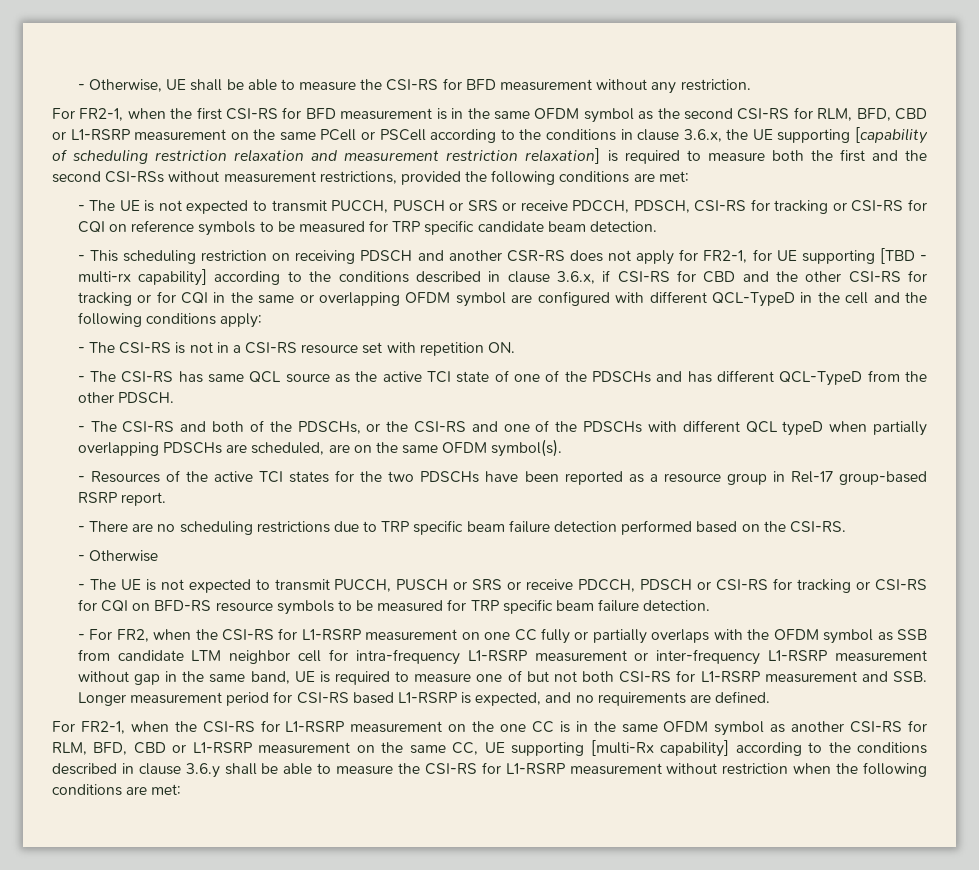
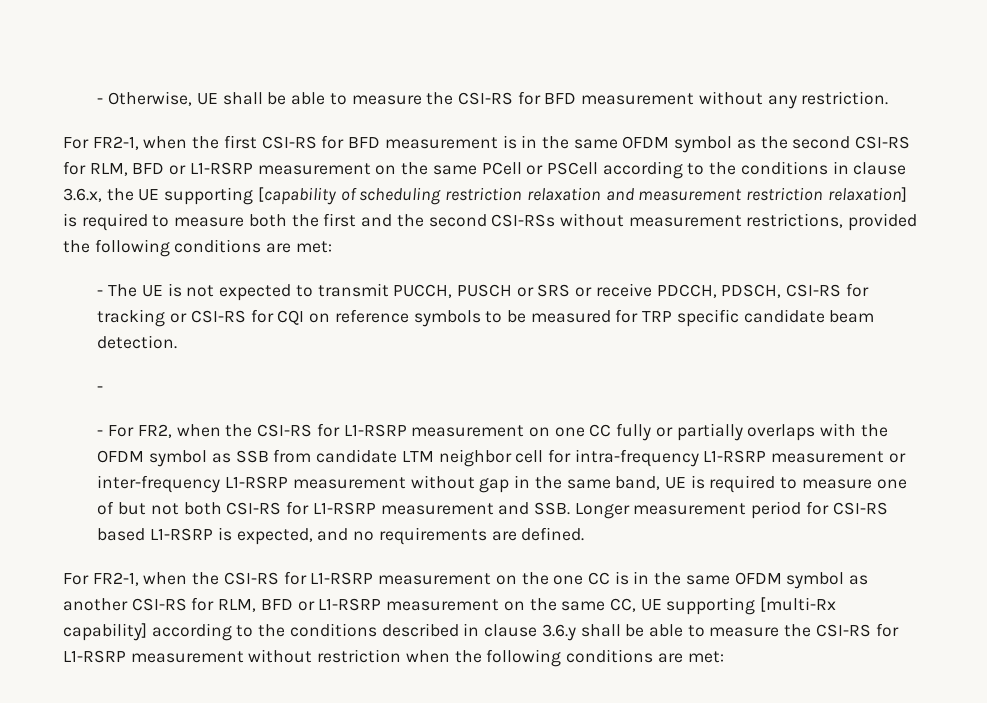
[856,108,927,121] BFD, CBD -> [132,163,165,174] BFD
[89,248,928,265] [77,269,928,286] [77,291,928,307] [77,312,263,328] [77,342,516,356] [77,370,927,386] [77,392,174,404] [77,420,928,436] [77,439,563,457] [77,470,928,485] [77,492,166,506] [77,520,846,535] [77,550,158,562] [77,578,928,593] [77,599,711,615] This scheduling restriction on receiving PDSCH and another CSR-RS does not apply for FR2-1, for UE supporting [TBD - multi-rx capability] according to the conditions described in clause 3.6.x, if CSI-RS for CBD and the other CSI-RS for tracking or for CQI in the same or overlapping OFDM symbol are configured with different QCL-TypeD in the cell and the following conditions apply: // - The CSI-RS is not in a CSI-RS resource set with repetition ON. // - The CSI-RS has same QCL source as the active TCI state of one of the PDSCHs and has different QCL-TypeD from the other PDSCH. // - The CSI-RS and both of the PDSCHs, or the CSI-RS and one of the PDSCHs with different QCL typeD when partially overlapping PDSCHs are scheduled, are on the same OFDM symbol(s). // - Resources of the active TCI states for the two PDSCHs have been reported as a resource group in Rel-17 group-based RSRP report. // - There are no scheduling restrictions due to TRP specific beam failure detection performed based on the CSI-RS. // - Otherwise // - The UE is not expected to transmit PUCCH, PUSCH or SRS or receive PDCCH, PDSCH or CSI-RS for tracking or CSI-RS for CQI on BFD-RS resource symbols to be measured for TRP specific beam failure detection. -> (104, 389) none
[93,742,166,755] BFD, CBD -> [260,599,293,610] BFD

